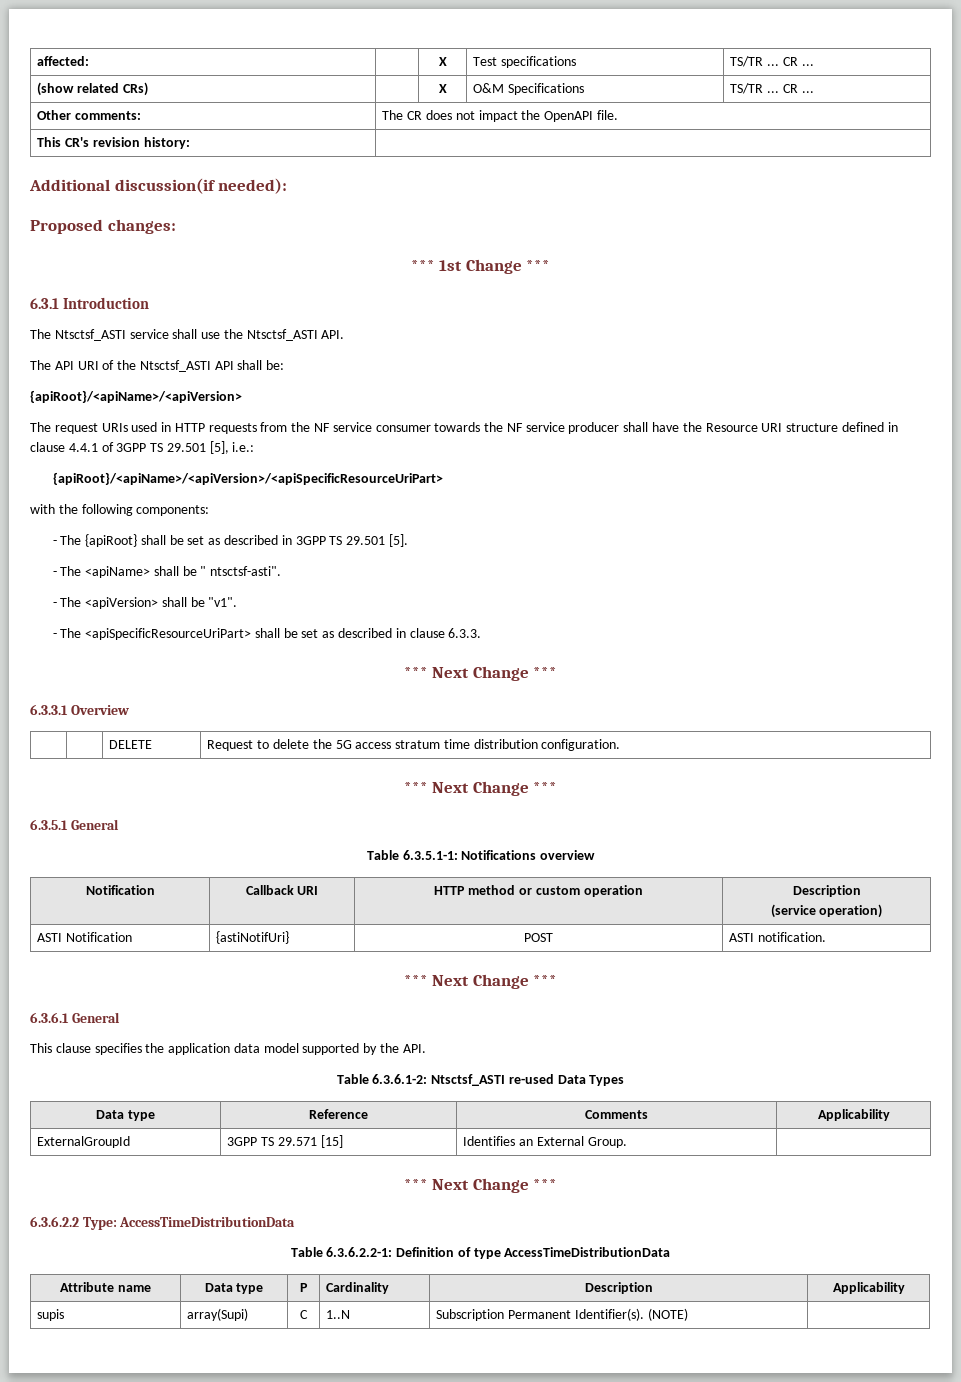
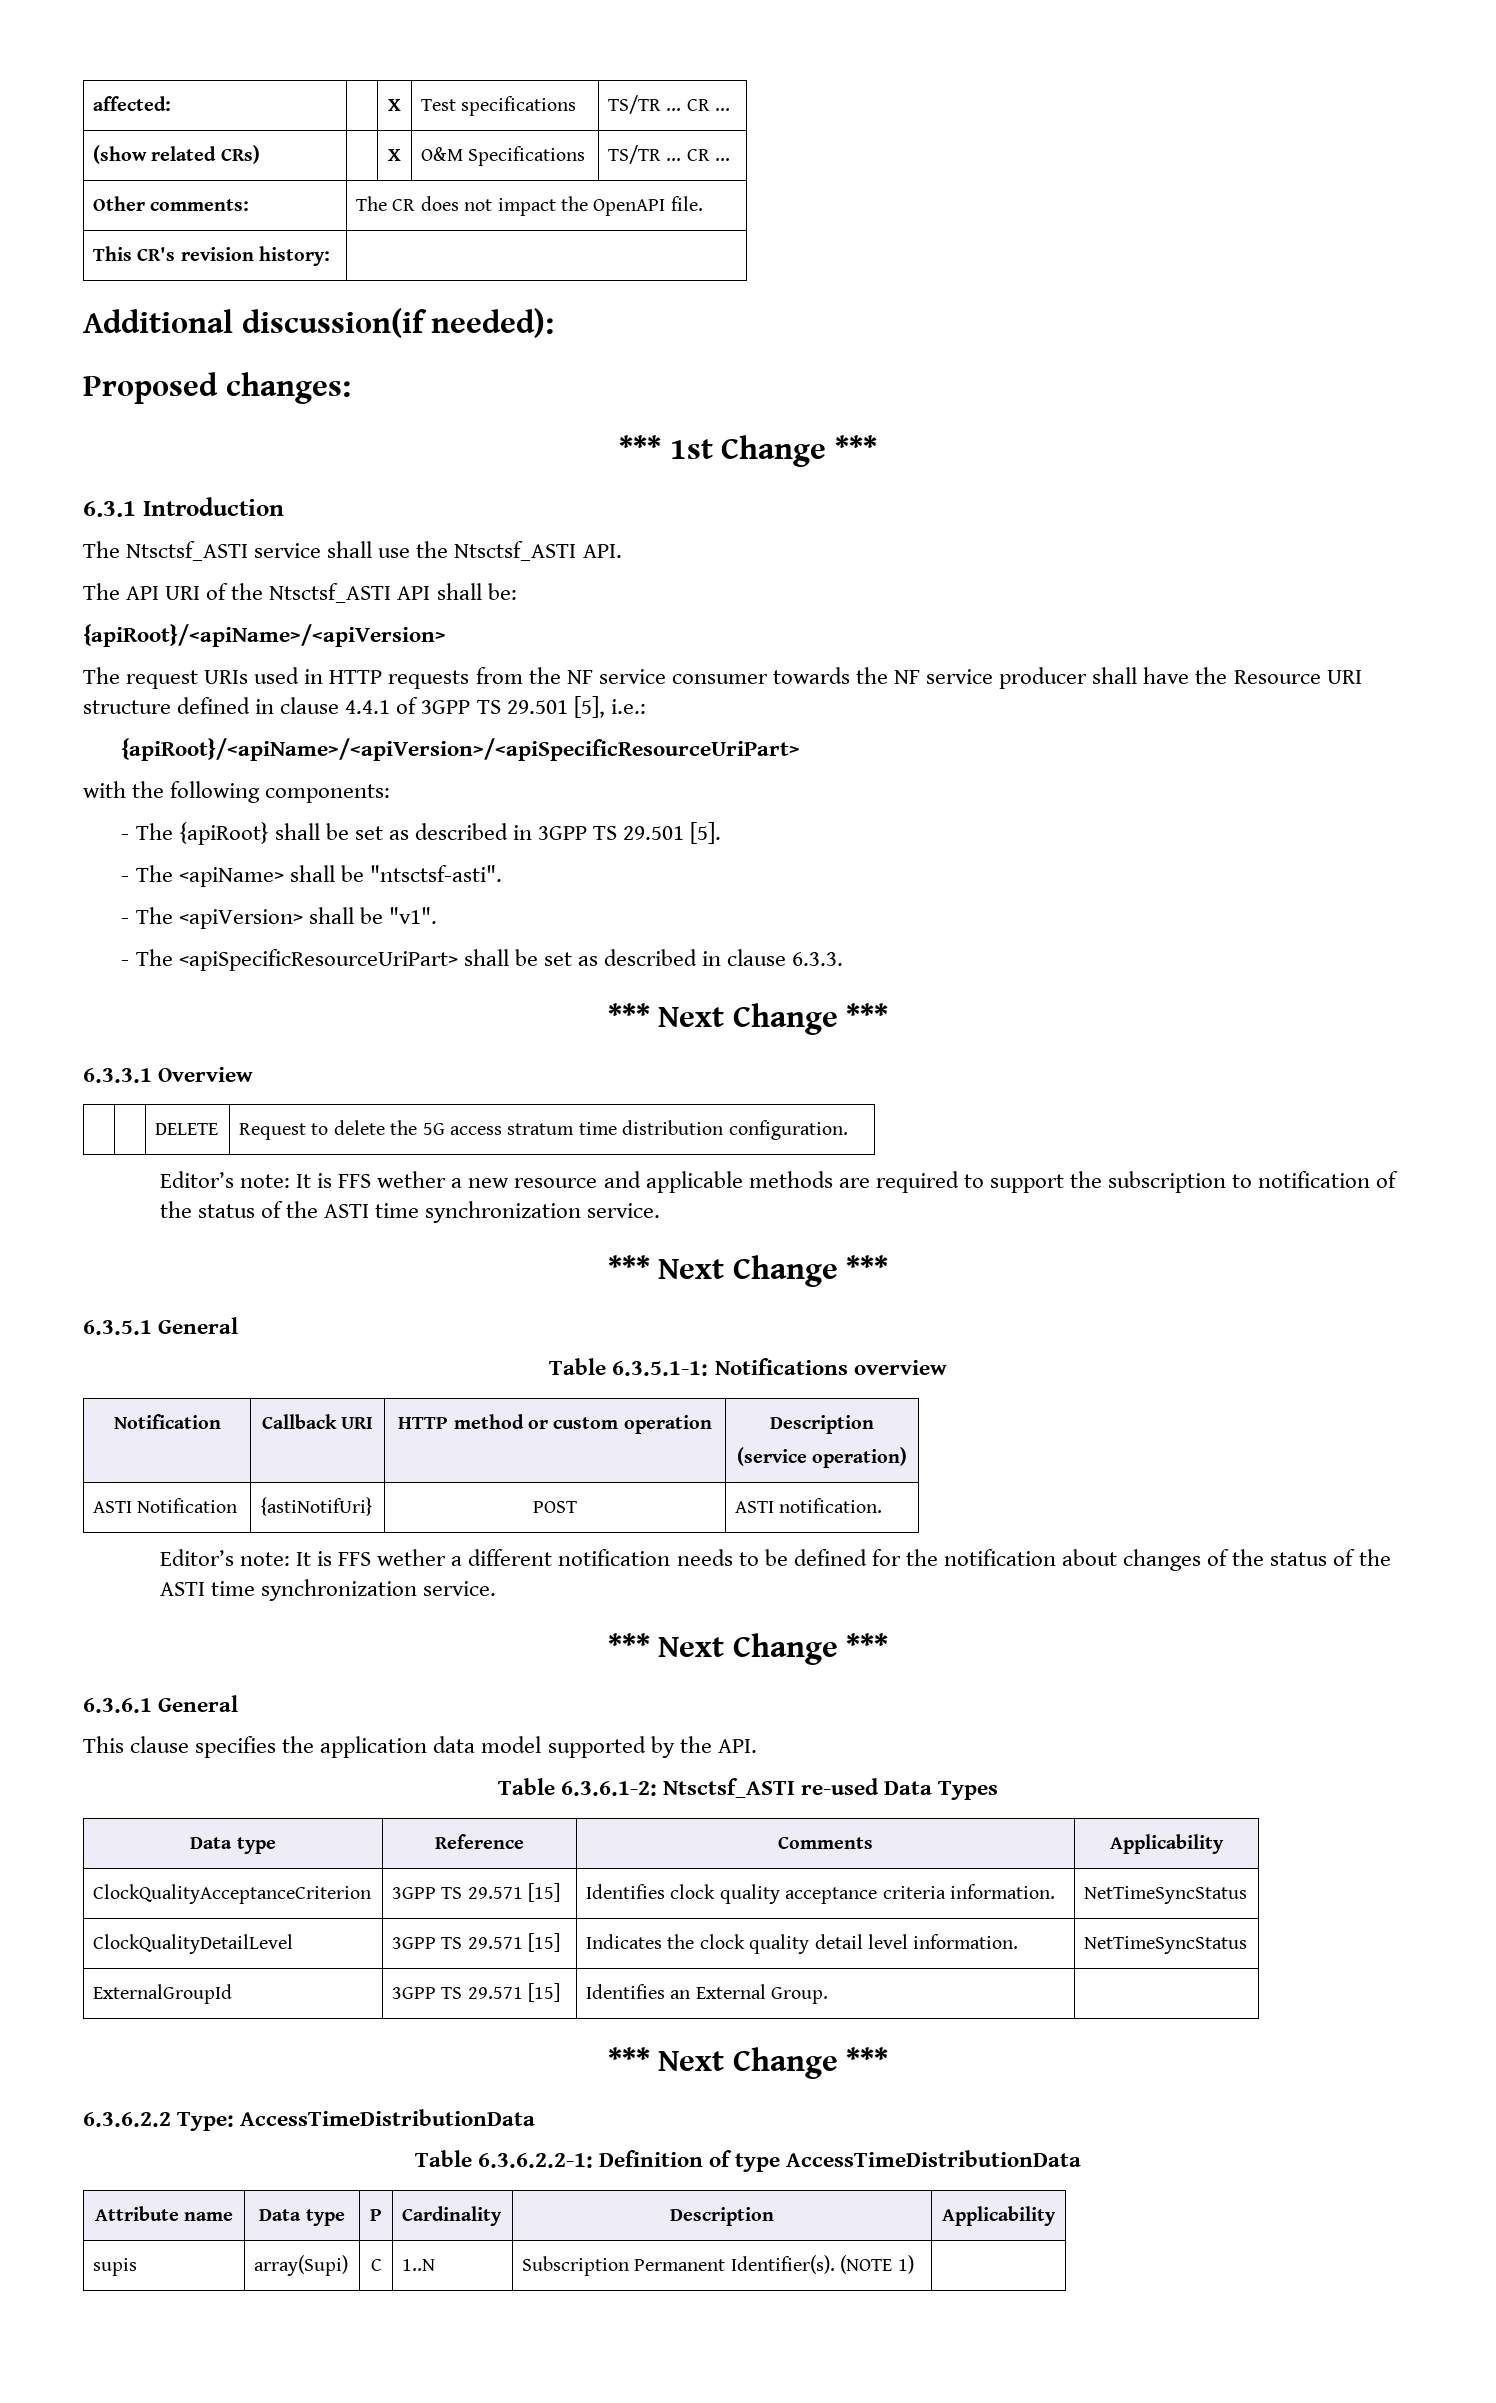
[200,566,282,576] " ntsctsf-asti". -> [369,865,502,882] "ntsctsf-asti".
(621, 745) none -> [159,1171,1399,1193] [159,1201,661,1223] // Editor’s note: It is FFS wether a new resource and applicable methods are required to support the subscription to notification of the status of the ASTI time synchronization service.
(827, 937) none -> [159,1549,1391,1571] [159,1579,497,1601] // Editor’s note: It is FFS wether a different notification needs to be defined for the notification about changes of the status of the ASTI time synchronization service.
(890, 1115) none -> [93,1884,372,1904] [392,1883,561,1902] [586,1884,1056,1904] [1084,1886,1248,1904] [93,1934,294,1954] [392,1933,561,1952] [586,1934,1019,1954] [1084,1936,1248,1954] // ClockQualityAcceptanceCriterion | 3GPP TS 29.571 [15] | Identifies clock quality acceptance criteria information. | NetTimeSyncStatus // ClockQualityDetailLevel | 3GPP TS 29.571 [15] | Indicates the clock quality detail level information. | NetTimeSyncStatus
[647,1308,688,1321] (NOTE) -> [840,2255,914,2274] (NOTE 1)

